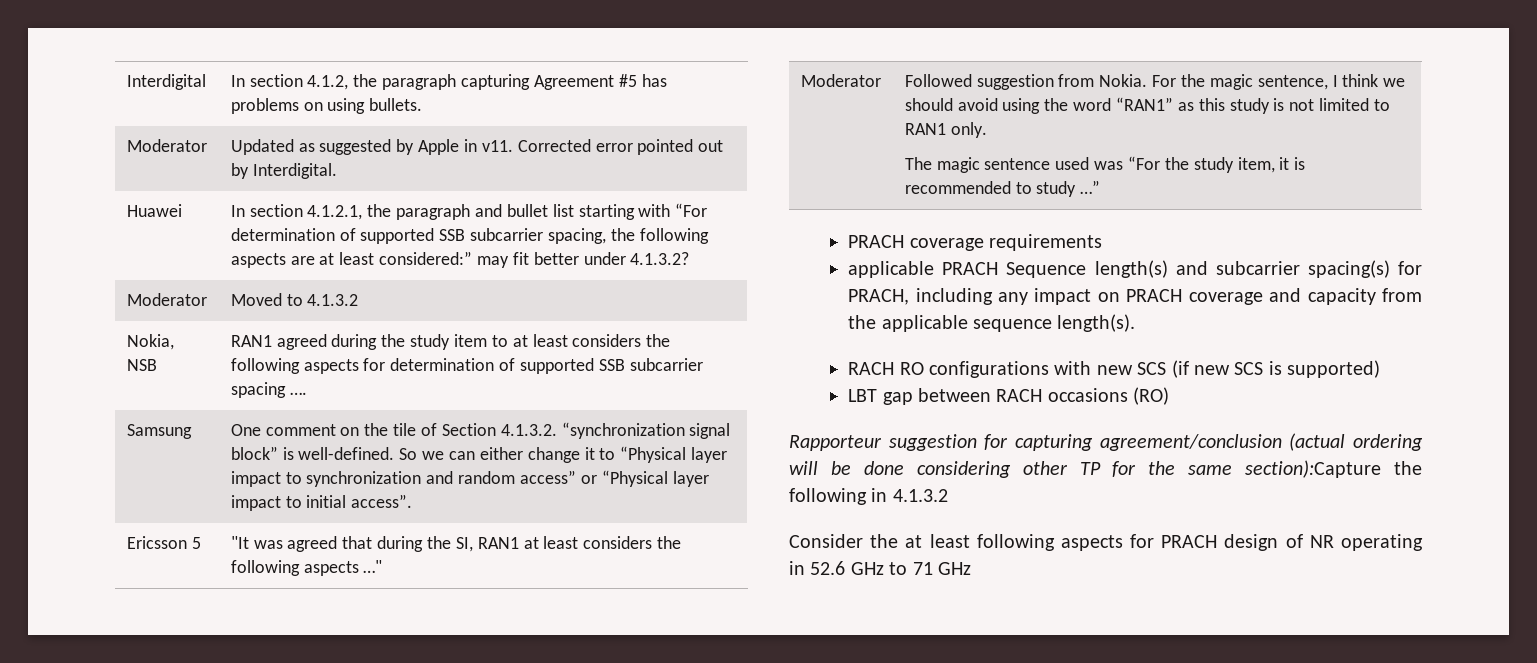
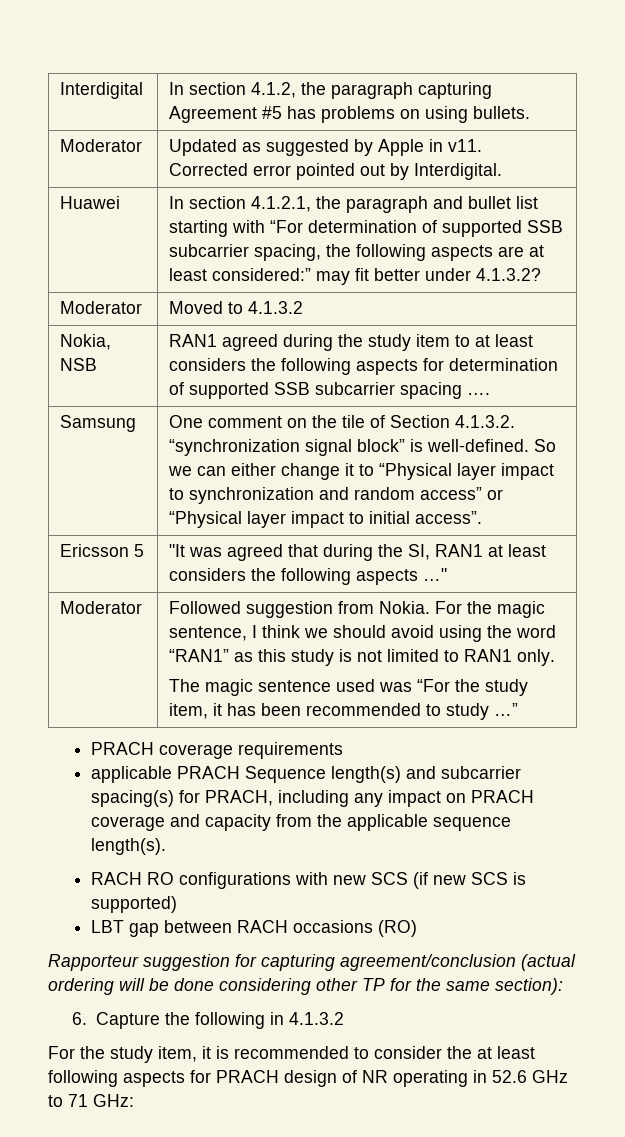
[1294,157,1306,170] is -> [227,703,302,716] has been
[1245,460,1382,478] section):Capture -> [495,978,563,995] [71,1012,160,1029] section): // 6. Capture
[789,534,863,548] Consider -> [48,1046,442,1063] For the study item, it is recommended to consider
[938,562,971,575] GHz -> [93,1094,134,1107] GHz:

